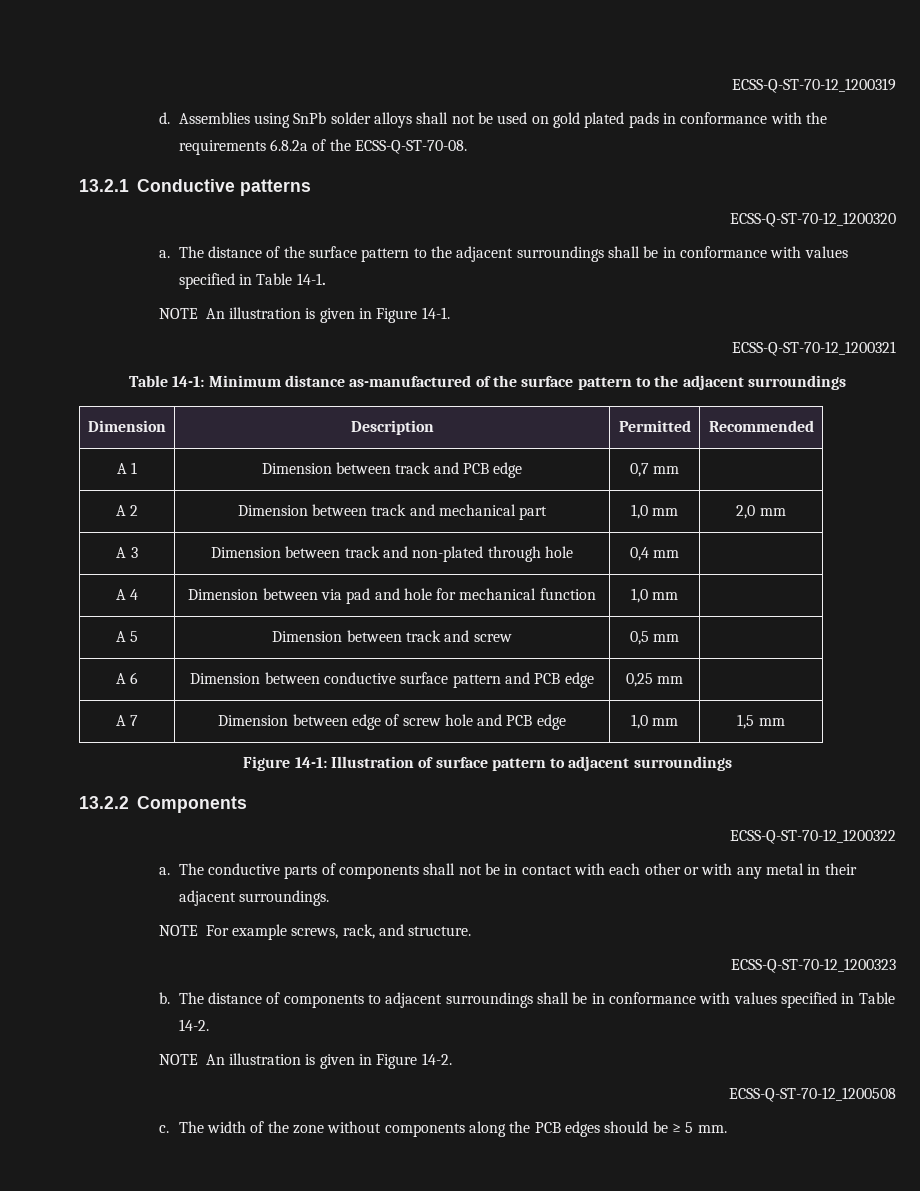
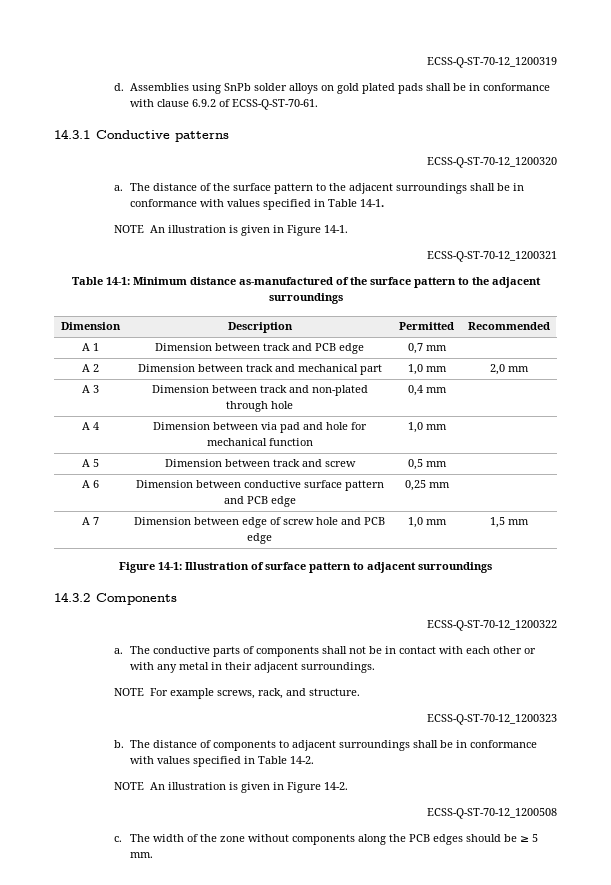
[416,112,528,124] shall not be used -> (318, 88) none
[662,112,827,124] [178,139,468,155] [79,179,129,192] in conformance with the requirements 6.8.2a of the ECSS-Q-ST-70-08. // 13.2.1 -> [425,83,550,91] [129,99,318,110] [54,129,90,139] shall be in conformance with clause 6.9.2 of ECSS-Q-ST-70-61. // 14.3.1
[79,796,129,809] 13.2.2 -> [54,592,90,602] 14.3.2

